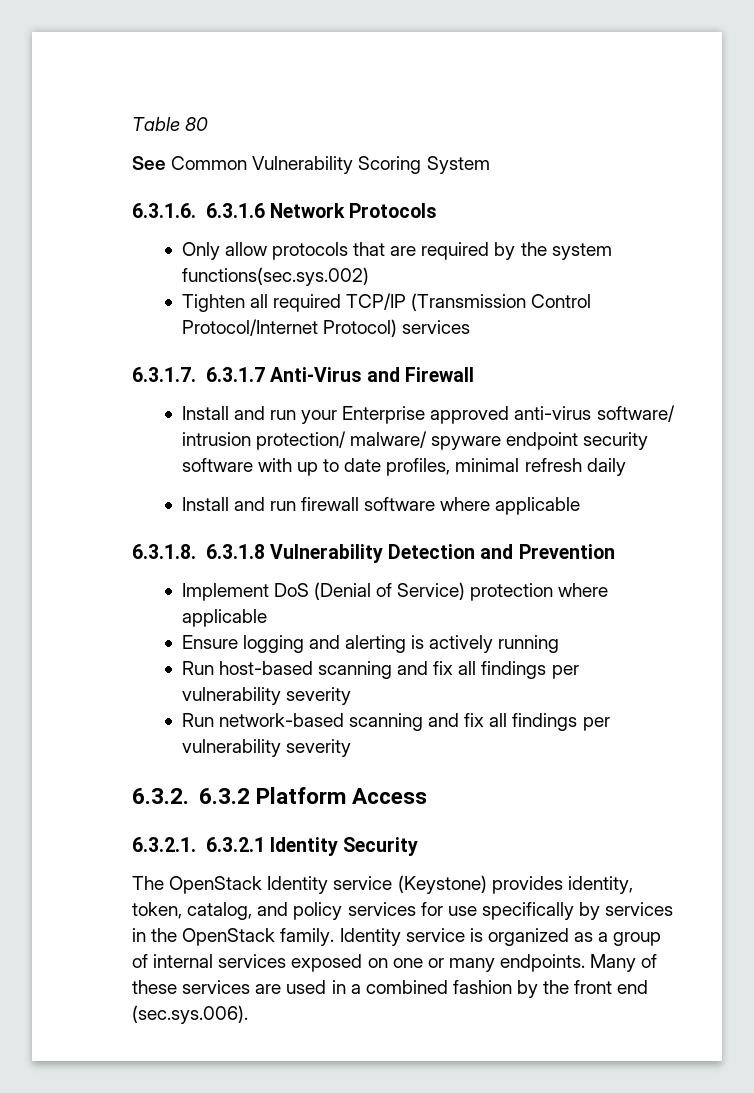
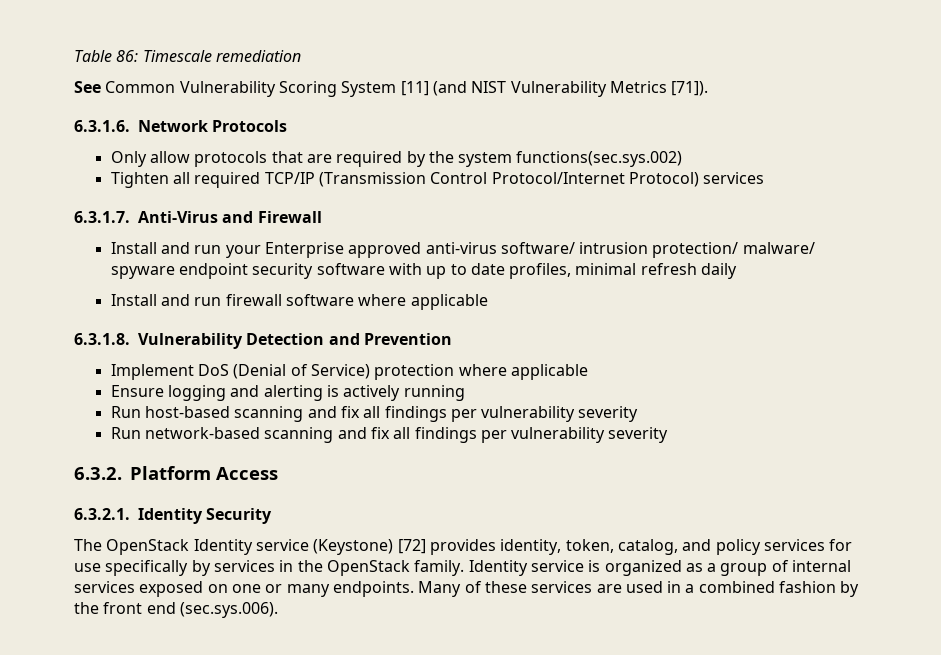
[185,117,209,131] 80 -> [116,50,301,62] 86: Timescale remediation
(490, 165) none -> [400,81,709,97] [11] (and NIST Vulnerability Metrics [71]).
[205,203,265,218] 6.3.1.6 -> (130, 126) none
[205,367,265,382] 6.3.1.7 -> (130, 217) none
[205,544,265,559] 6.3.1.8 -> (130, 339) none
[198,788,250,804] 6.3.2 -> (122, 473) none
[205,837,265,852] 6.3.2.1 -> (130, 514) none
(487, 884) none -> [397,539,426,554] [72]

